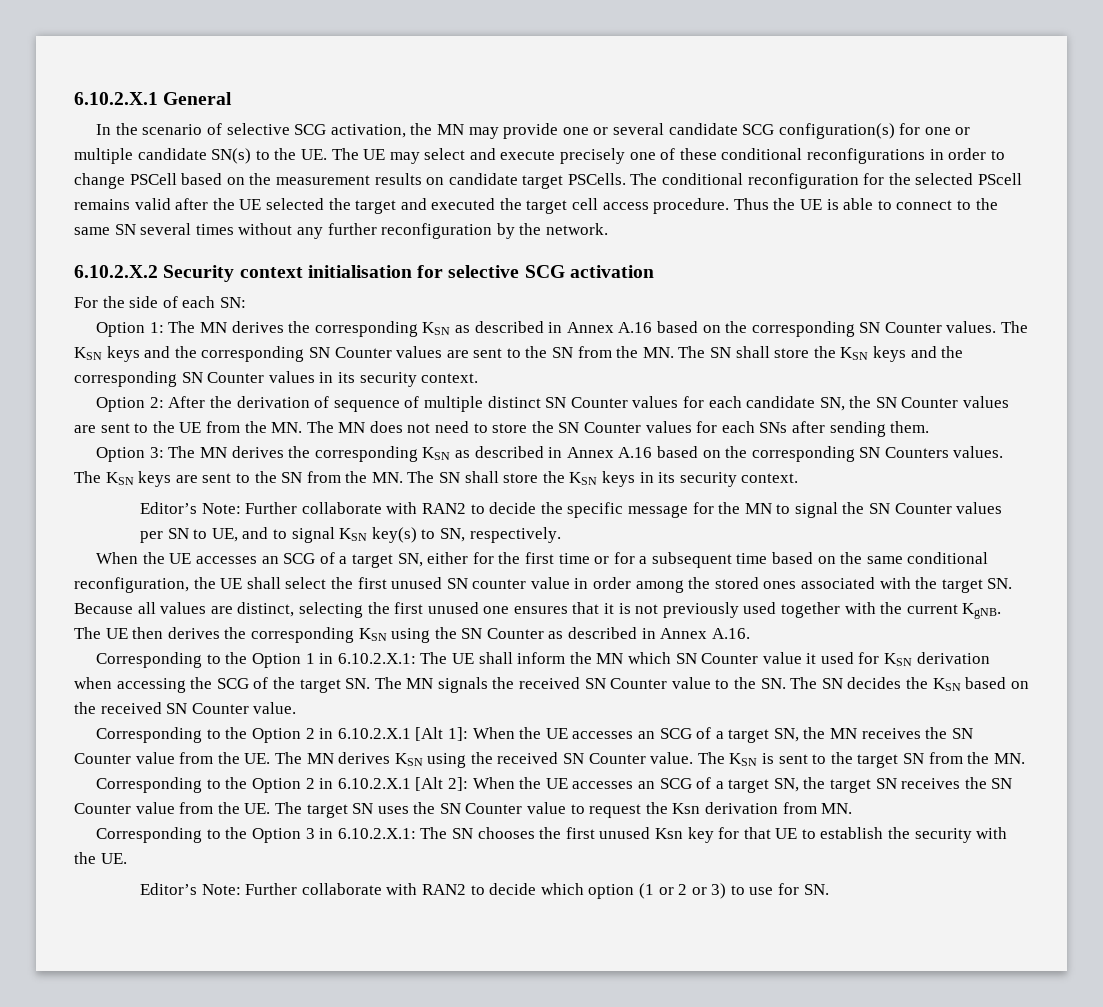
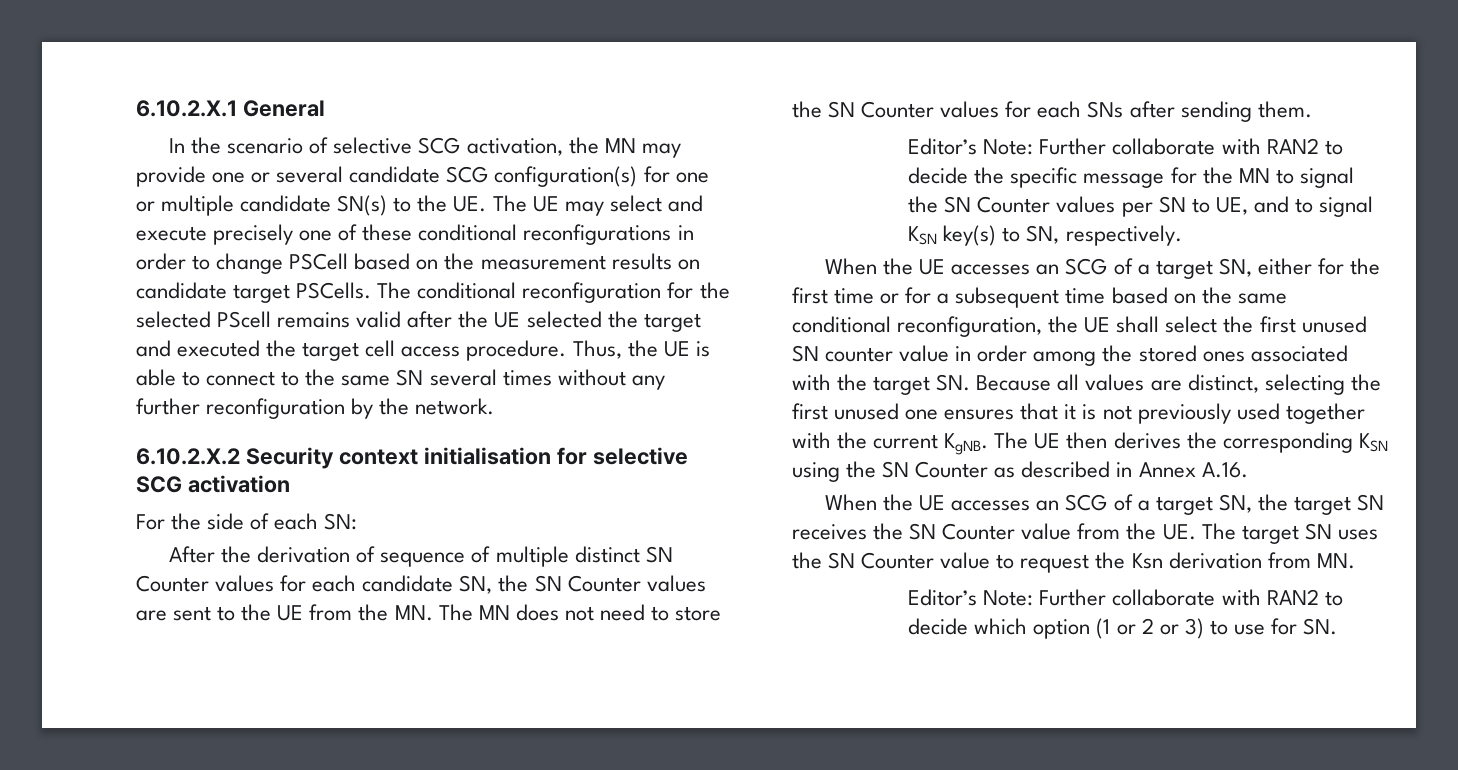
[733,198,769,210] Thus -> [572,340,622,359] Thus,
[96,321,1029,337] [74,346,964,362] [74,371,479,387] [96,397,164,412] Option 1: The MN derives the corresponding KSN as described in Annex A.16 based on the corresponding SN Counter values. The KSN keys and the corresponding SN Counter values are sent to the SN from the MN. The SN shall store the KSN keys and the corresponding SN Counter values in its security context. // Option 2: -> (358, 521) none
[96,446,1004,462] [74,471,799,487] // Option 3: The MN derives the corresponding KSN as described in Annex A.16 based on the corresponding SN Counters values. The KSN keys are sent to the SN from the MN. The SN shall store the KSN keys in its security context. -> (1312, 109) none
[96,652,990,668] [74,677,1029,693] [74,702,297,714] [96,727,973,743] [74,752,1025,768] [96,777,468,793] Corresponding to the Option 1 in 6.10.2.X.1: The UE shall inform the MN which SN Counter value it used for KSN derivation when accessing the SCG of the target SN. The MN signals the received SN Counter value to the SN. The SN decides the KSN based on the received SN Counter value. // Corresponding to the Option 2 in 6.10.2.X.1 [Alt 1]: When the UE accesses an SCG of a target SN, the MN receives the SN Counter value from the UE. The MN derives KSN using the received SN Counter value. The KSN is sent to the target SN from the MN. // Corresponding to the Option 2 in 6.10.2.X.1 [Alt 2]: -> (1248, 470) none
[96,827,1008,843] [74,852,127,864] // Corresponding to the Option 3 in 6.10.2.X.1: The SN chooses the first unused Ksn key for that UE to establish the security with the UE. -> (1355, 561) none

